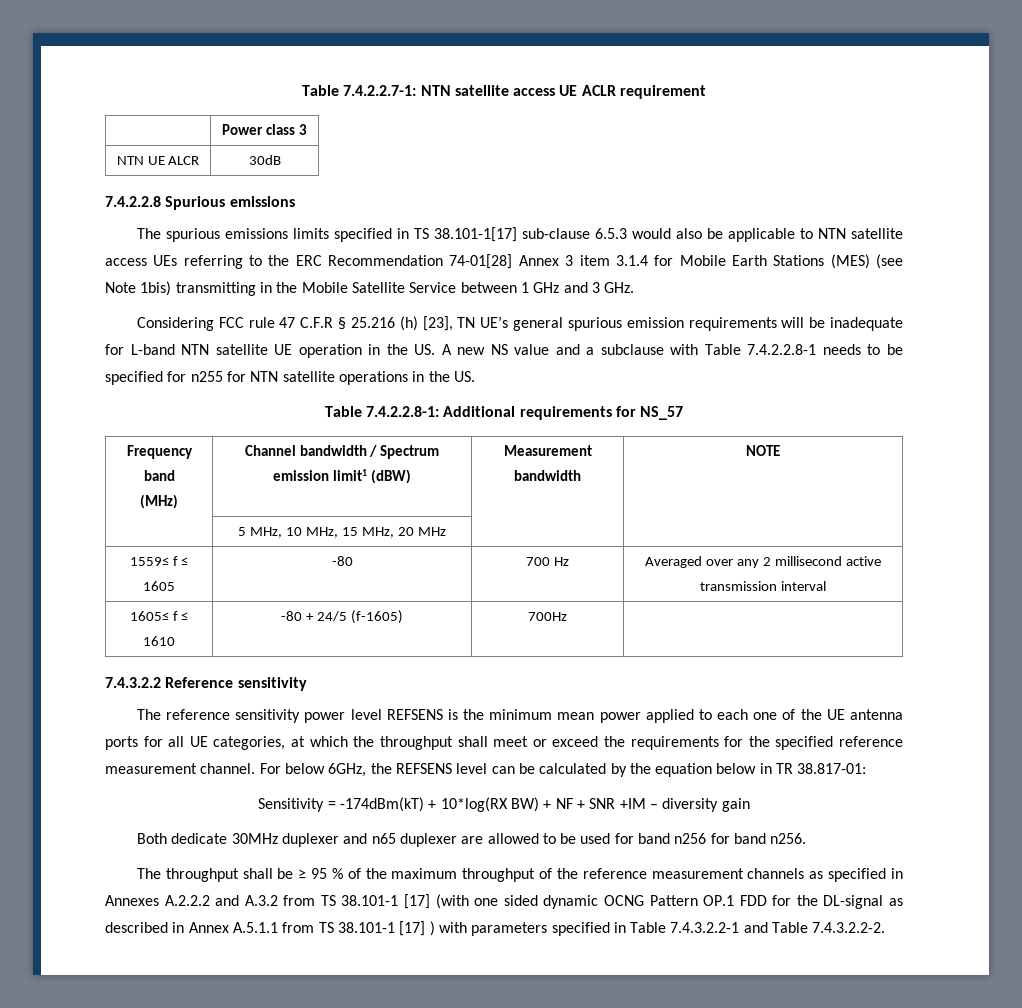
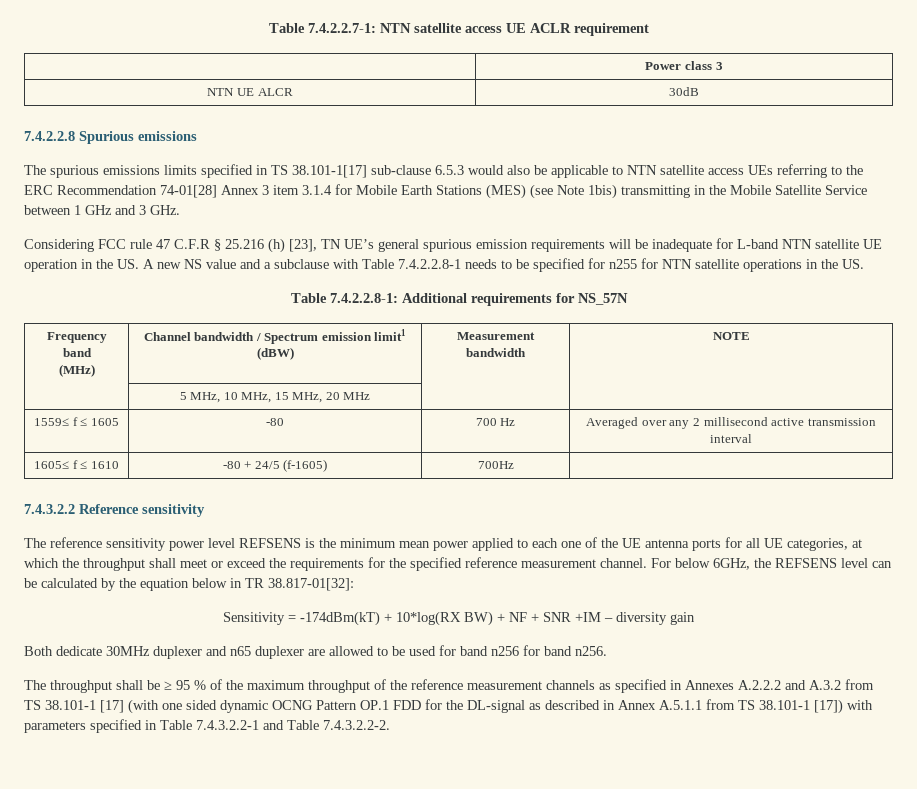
[640,406,684,420] NS_57 -> [577,293,628,305] NS_57N
[797,763,867,774] 38.817-01: -> [268,578,354,591] 38.817-01[32]:
[399,921,435,936] [17] ) -> [814,699,843,714] [17])

